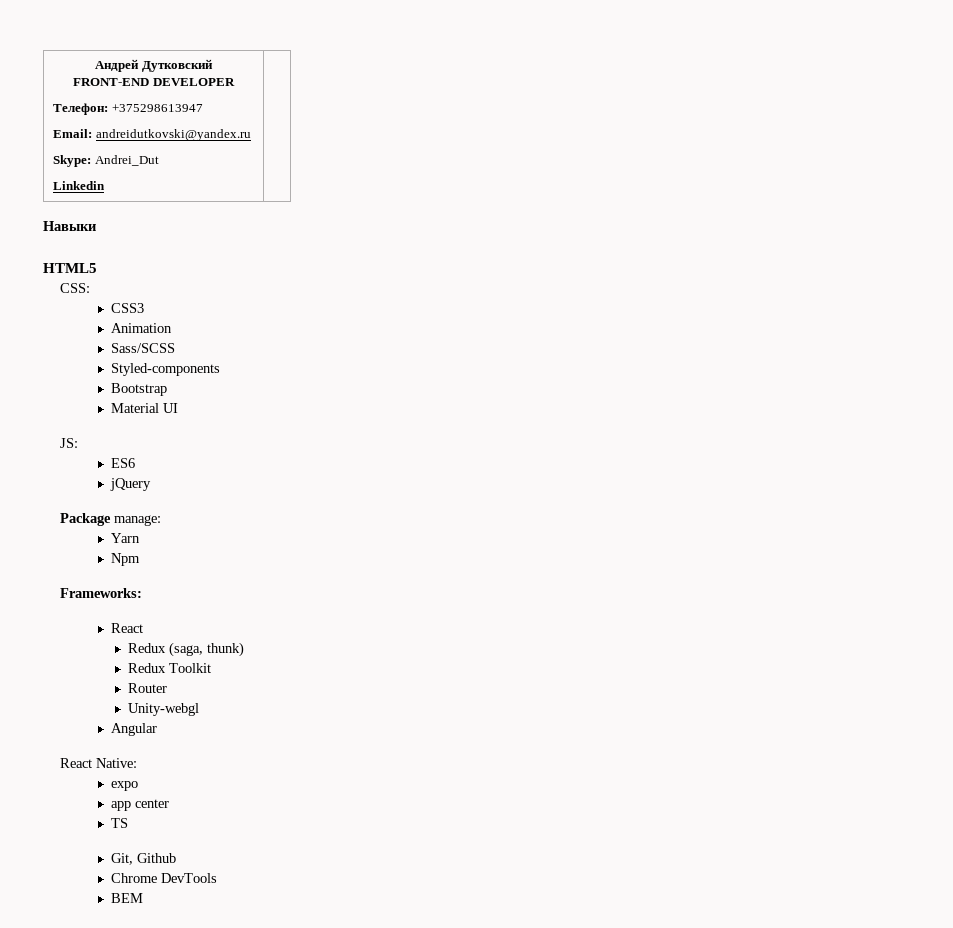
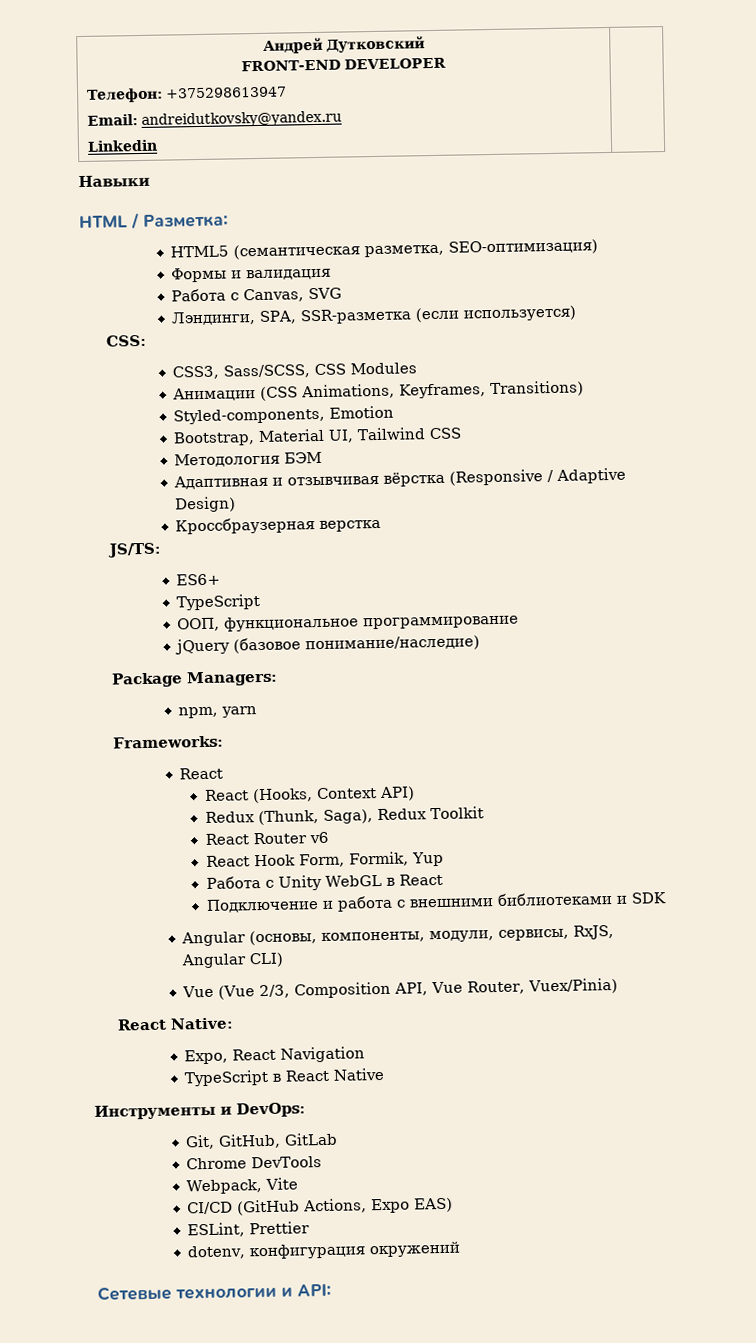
[95,129,251,141] [53,155,159,167] andreidutkovski@yandex.ru // Skype: Andrei_Dut -> [140,110,342,128] andreidutkovsky@yandex.ru
[43,263,97,273] [60,283,91,293] [110,303,144,313] [110,323,172,333] [110,343,175,353] [110,363,220,376] [110,383,167,396] [110,403,178,413] [60,438,79,448] [110,458,135,468] HTML5 // CSS: // CSS3 // Animation // Sass/SCSS // Styled-components // Bootstrap // Material UI // JS: // ES6 -> [79,213,228,230] [170,239,599,260] [171,267,332,283] [171,287,343,303] [171,305,578,326] [105,334,147,347] [172,362,418,380] [173,380,585,402] [173,405,395,425] [173,427,463,447] [174,451,323,468] [174,467,627,490] [174,496,237,513] [175,517,382,535] [106,542,162,558] [176,573,222,586] [176,593,261,611] [177,615,520,632] HTML / Разметка: // HTML5 (семантическая разметка, SEO-оптимизация) // Формы и валидация // Работа с Canvas, SVG // Лэндинги, SPA, SSR-разметка (если используется) // CSS: // CSS3, Sass/SCSS, CSS Modules // Анимации (CSS Animations, Keyframes, Transitions) // Styled-components, Emotion // Bootstrap, Material UI, Tailwind CSS // Методология БЭМ // Адаптивная и отзывчивая вёрстка (Responsive / Adaptive Design) // Кроссбраузерная верстка // JS/TS: // ES6+ // TypeScript // ООП, функциональное программирование
(151, 484) none -> [233,635,481,654] (базовое понимание/наследие)
[114,515,162,526] [110,533,140,543] [110,553,140,566] manage: // Yarn // Npm -> [185,670,278,687] [178,706,258,719] Managers: // npm, yarn
[128,642,245,657] // Redux (saga, thunk) // -> [204,786,415,804] [204,809,373,826] // React (Hooks, Context API) // Redux (Thunk, Saga),
(212, 668) none -> [204,833,249,845] React
[128,703,200,716] [110,723,157,736] [60,758,138,768] [110,781,138,791] [110,799,169,811] [110,818,128,828] // Unity-webgl // Angular // React Native: // expo // app center // TS -> [308,831,329,844] [205,851,444,868] [205,873,443,891] [205,892,667,913] [181,924,615,947] [181,952,285,969] [182,977,619,1000] [116,1017,234,1031] [184,1046,366,1065] [184,1067,385,1087] [94,1102,306,1120] v6 // React Hook Form, Formik, Yup // Работа с Unity WebGL в React // Подключение и работа с внешними библиотеками и SDK // Angular (основы, компоненты, модули, сервисы, RxJS, Angular CLI) // Vue (Vue 2/3, Composition API, Vue Router, Vuex/Pinia) // React Native: // Expo, React Navigation // TypeScript в React Native // Инструменты и DevOps:
[136,853,176,863] Github -> [218,1132,339,1149] GitHub, GitLab
[110,893,143,903] BEM -> [186,1177,299,1195] [187,1197,454,1216] [187,1221,311,1238] [187,1241,462,1260] [97,1283,331,1301] Webpack, Vite // CI/CD (GitHub Actions, Expo EAS) // ESLint, Prettier // dotenv, конфигурация окружений // Сетевые технологии и API:

